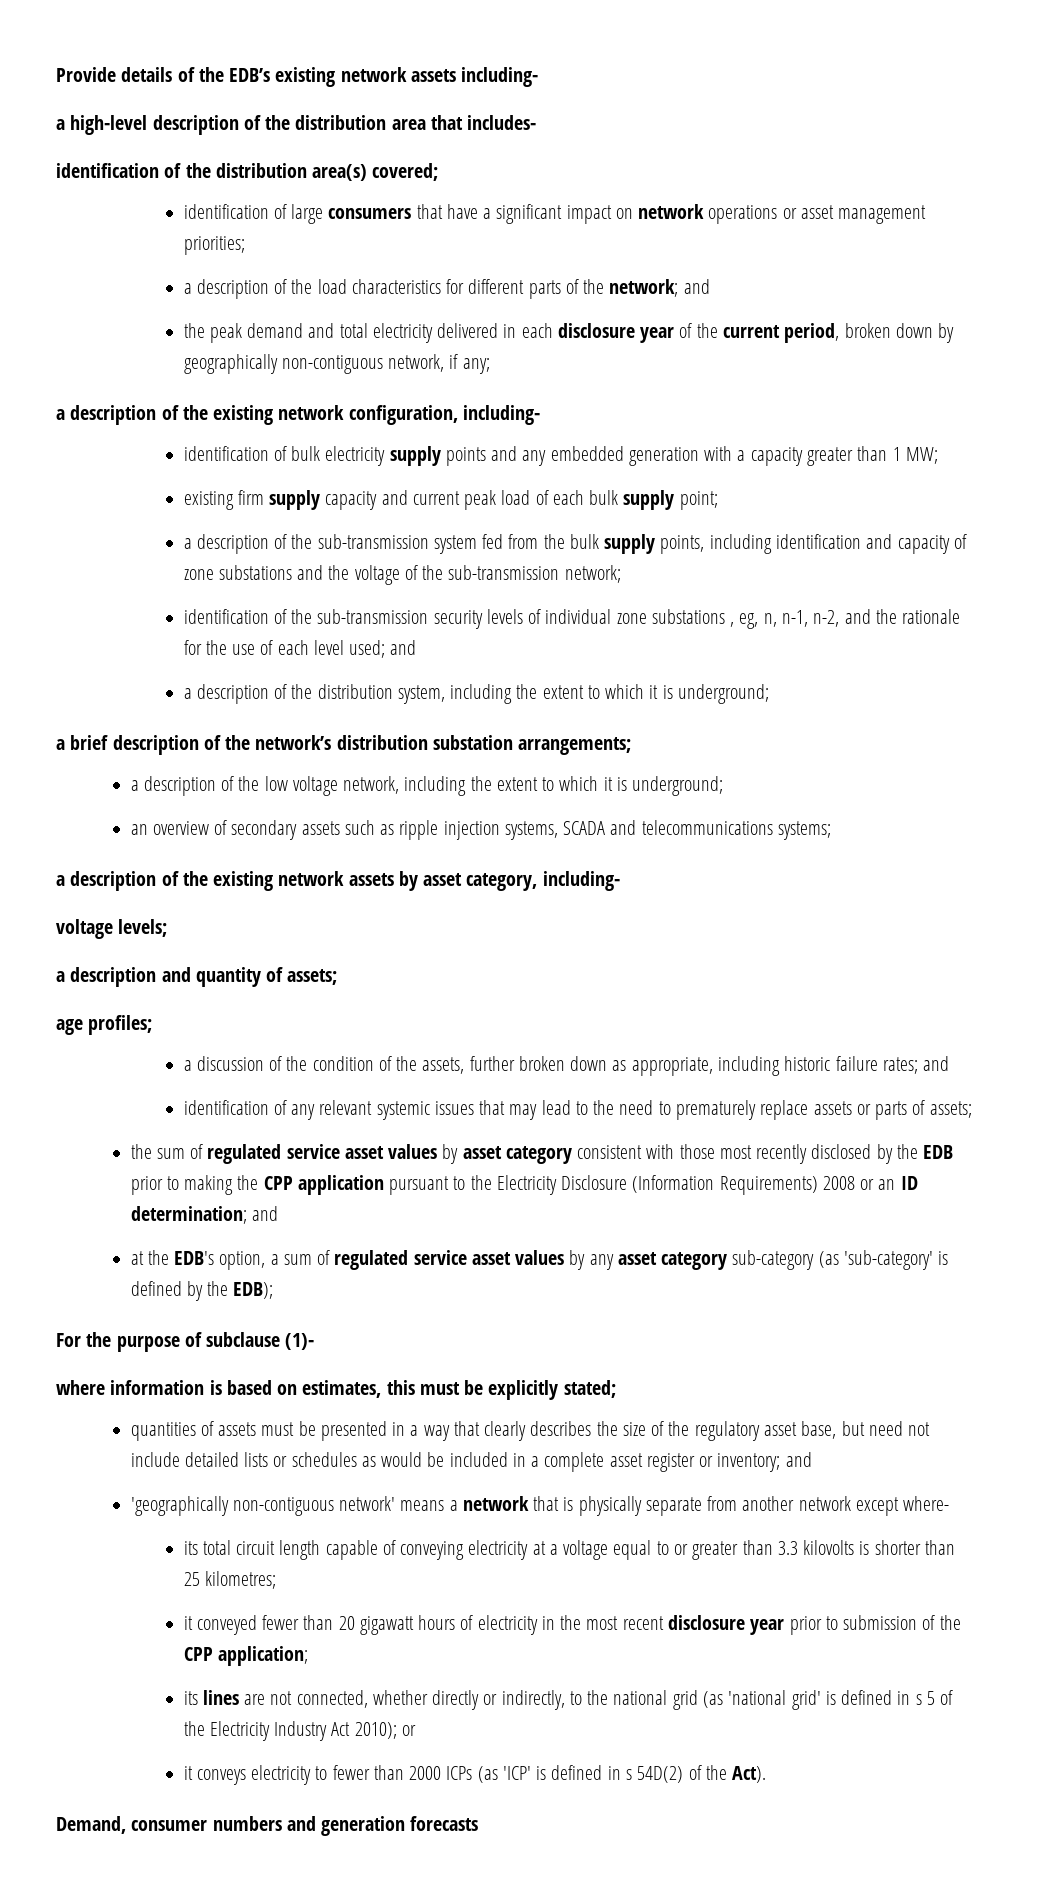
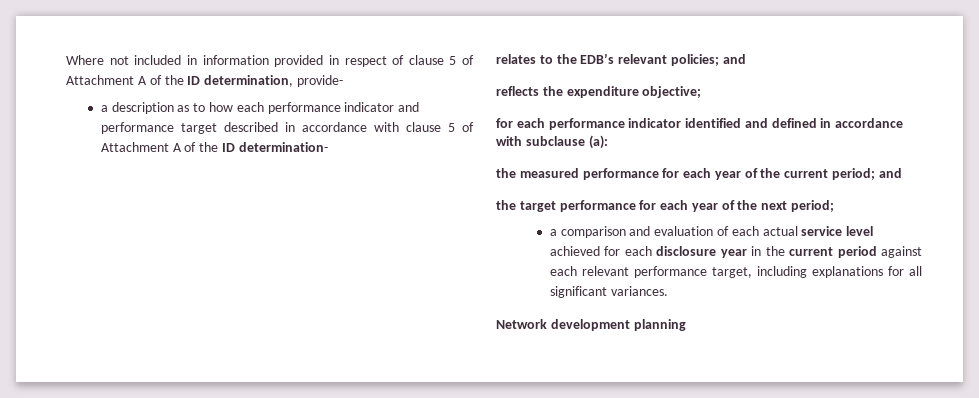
[56,67,539,87] [56,115,537,135] [56,163,439,181] [183,204,927,224] [183,236,245,255] [183,279,710,299] [183,323,955,343] [183,354,490,374] [56,405,540,425] [183,446,938,466] [183,490,718,510] [183,534,967,554] [183,565,621,585] [183,609,961,629] [183,640,417,658] [183,684,770,704] [56,735,632,755] [130,776,724,796] [130,820,831,840] [56,871,620,891] [56,919,168,939] [56,967,338,987] [56,1015,153,1035] [183,1056,950,1076] [183,1100,972,1120] [130,1144,954,1164] [130,1175,918,1195] [130,1206,278,1224] [130,1250,949,1270] [130,1281,274,1301] [56,1332,315,1352] [56,1380,616,1400] [130,1421,931,1441] [130,1452,812,1472] [130,1496,950,1516] [183,1540,955,1560] [183,1571,276,1589] [183,1615,961,1635] [183,1646,308,1666] [183,1690,954,1710] [183,1721,416,1741] [183,1765,767,1785] [56,1816,479,1836] Provide details of the EDB’s existing network assets including- // a high-level description of the distribution area that includes- // identification of the distribution area(s) covered; // identification of large consumers that have a significant impact on network operations or asset management priorities; // a description of the load characteristics for different parts of the network; and // the peak demand and total electricity delivered in each disclosure year of the current period, broken down by geographically non-contiguous network, if any; // a description of the existing network configuration, including- // identification of bulk electricity supply points and any embedded generation with a capacity greater than 1 MW; // existing firm supply capacity and current peak load of each bulk supply point; // a description of the sub-transmission system fed from the bulk supply points, including identification and capacity of zone substations and the voltage of the sub-transmission network; // identification of the sub-transmission security levels of individual zone substations , eg, n, n-1, n-2, and the rationale for the use of each level used; and // a description of the distribution system, including the extent to which it is underground; // a brief description of the network’s distribution substation arrangements; // a description of the low voltage network, including the extent to which it is underground; // an overview of secondary assets such as ripple injection systems, SCADA and telecommunications systems; // a description of the existing network assets by asset category, including- // voltage levels; // a description and quantity of assets; // age profiles; // a discussion of the condition of the assets, further broken down as appropriate, including historic failure rates; and // identification of any relevant systemic issues that may lead to the need to prematurely replace assets or parts of assets; // the sum of regulated service asset values by asset category consistent with those most recently disclosed by the EDB prior to making the CPP application pursuant to the Electricity Disclosure (Information Requirements) 2008 or an ID determination; and // at the EDB's option, a sum of regulated service asset values by any asset category sub-category (as 'sub-category' is defined by the EDB); // For the purpose of subclause (1)- // where information is based on estimates, this must be explicitly stated; // quantities of assets must be presented in a way that clearly describes the size of the regulatory asset base, but need not include detailed lists or schedules as would be included in a complete asset register or inventory; and // 'geographically non-contiguous network' means a network that is physically separate from another network except where- // its total circuit length capable of conveying electricity at a voltage equal to or greater than 3.3 kilovolts is shorter than 25 kilometres; // it conveyed fewer than 20 gigawatt hours of electricity in the most recent disclosure year prior to submission of the CPP application; // its lines are not connected, whether directly or indirectly, to the national grid (as 'national grid' is defined in s 5 of the Electricity Industry Act 2010); or // it conveys electricity to fewer than 2000 ICPs (as 'ICP' is defined in s 54D(2) of the Act). // Demand, consumer numbers and generation forecasts -> [66,55,475,67] [66,75,343,87] [100,102,420,114] [100,122,474,134] [100,142,328,152] [496,53,746,66] [496,86,702,98] [496,118,904,130] [496,135,608,149] [496,168,902,180] [496,200,835,212] [549,226,874,238] [549,246,922,258] [549,266,922,278] [549,286,668,298] [496,319,686,331] Where not included in information provided in respect of clause 5 of Attachment A of the ID determination, provide- // a description as to how each performance indicator and performance target described in accordance with clause 5 of Attachment A of the ID determination- // relates to the EDB’s relevant policies; and // reflects the expenditure objective; // for each performance indicator identified and defined in accordance with subclause (a): // the measured performance for each year of the current period; and // the target performance for each year of the next period; // a comparison and evaluation of each actual service level achieved for each disclosure year in the current period against each relevant performance target, including explanations for all significant variances. // Network development planning

